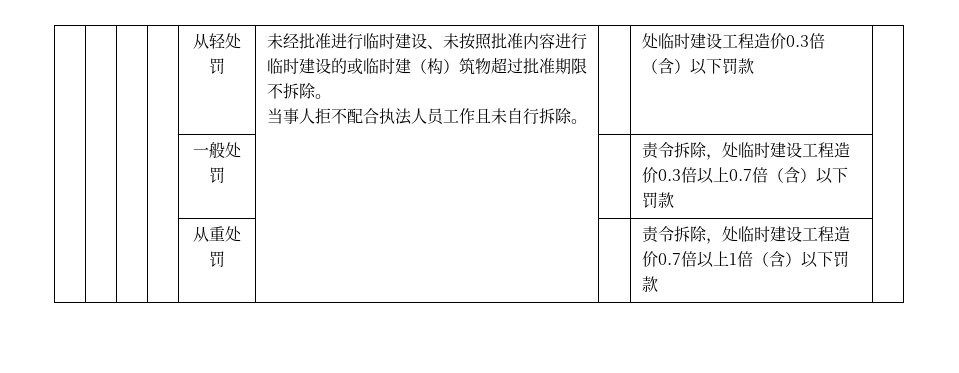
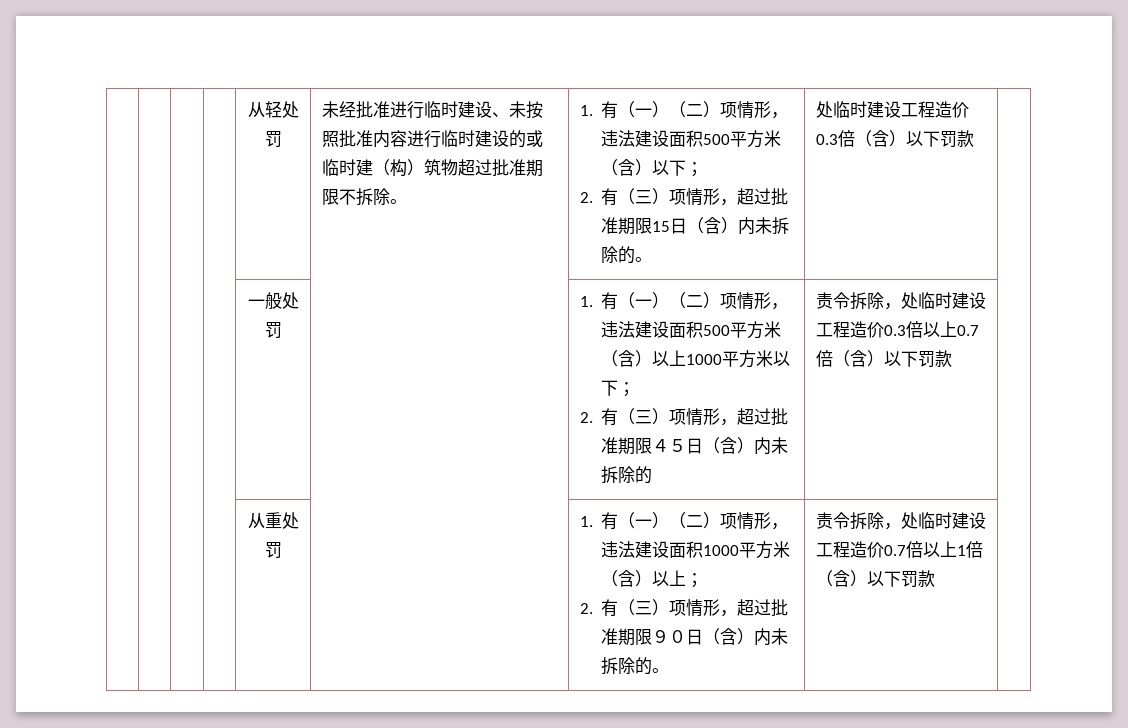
[266,108,587,125] // 当事人拒不配合执法人员工作且未自行拆除。 | | -> [579,101,789,119] [601,130,782,148] [601,159,704,177] [579,188,789,206] [601,217,790,235] [601,246,653,264] | 1.有（一）（二）项情形，违法建设面积500平方米（含）以下； // 2.有（三）项情形，超过批准期限15日（含）内未拆除的。 |
(225, 175) none -> [579,292,789,310] [601,321,782,339] [601,350,791,368] [601,380,636,397] [579,408,789,426] [601,437,789,455] [601,466,653,484] 1.有（一）（二）项情形，违法建设面积500平方米（含）以上1000平方米以下； // 2.有（三）项情形，超过批准期限４５日（含）内未拆除的
(225, 259) none -> [579,512,789,530] [601,541,791,559] [601,570,704,588] [579,599,789,617] [601,628,789,646] [601,657,670,675] 1.有（一）（二）项情形，违法建设面积1000平方米（含）以上； // 2.有（三）项情形，超过批准期限９０日（含）内未拆除的。

